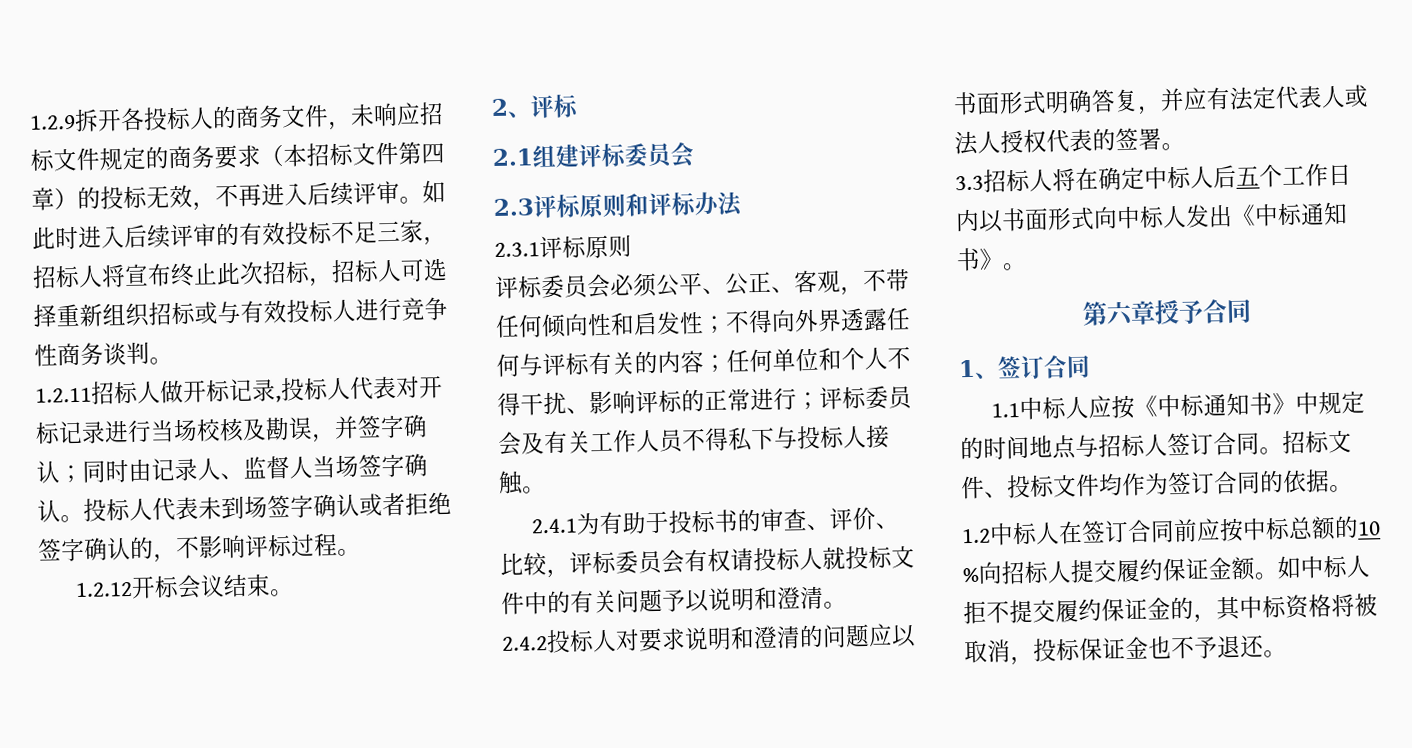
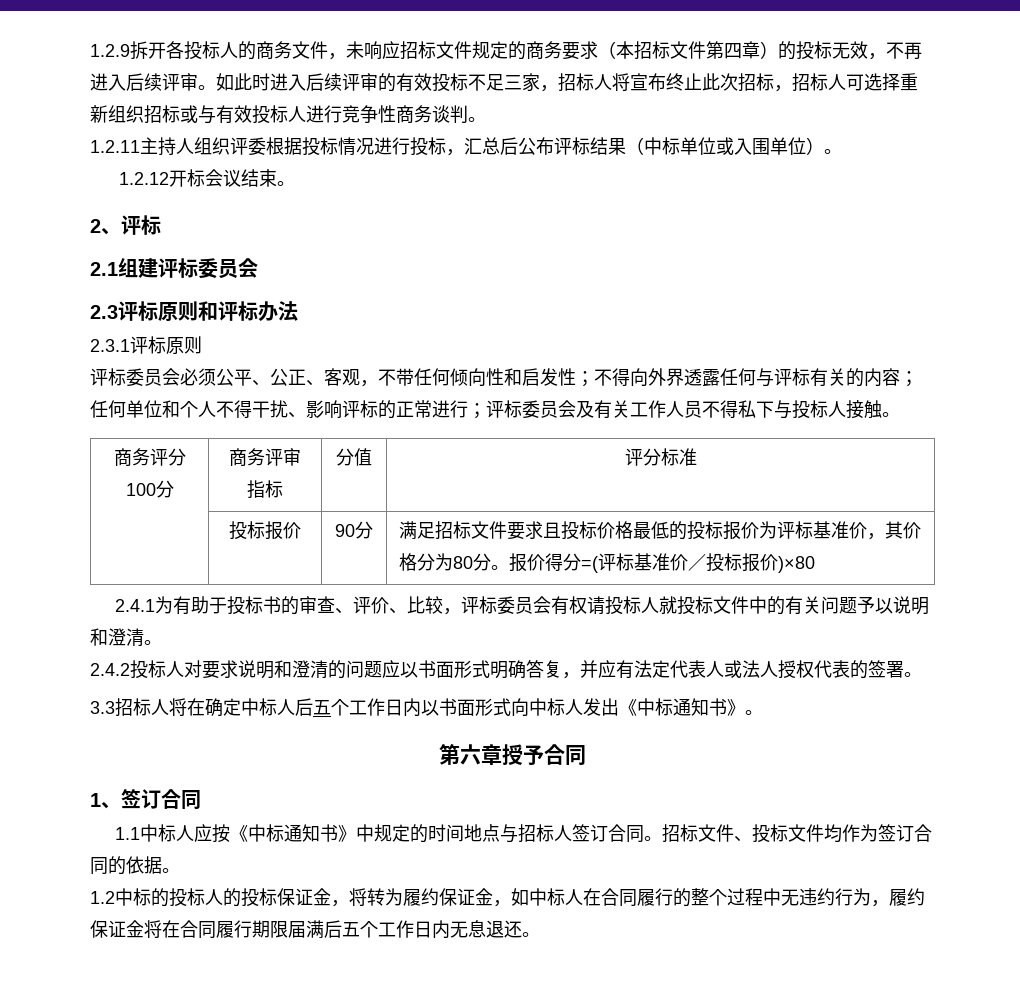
[91,375,443,405] [35,414,428,445] [36,453,428,484] [37,491,452,523] [38,533,338,563] 招标人做开标记录,投标人代表对开标记录进行当场校核及勘误，并签字确认；同时由记录人、监督人当场签字确认。投标人代表未到场签字确认或者拒绝签字确认的，不影响评标过程 -> [140,137,824,156] 主持人组织评委根据投标情况进行投标，汇总后公布评标结果（中标单位或入围单位）
(546, 490) none -> [113,448,186,466] [125,480,174,498] [229,448,301,466] [247,480,283,499] [336,448,372,466] [624,448,697,466] [229,521,301,540] [335,521,373,539] [398,521,921,540] [398,553,815,573] // 商务评分100分 | 商务评审指标 | 分值 | 评分标准 // | 投标报价 | 90分 | 满足招标文件要求且投标价格最低的投标报价为评标基准价，其价格分为80分。报价得分=(评标基准价／投标报价)×80
[1035,515,1381,545] [962,556,1279,585] 人在签订合同前应按中标总额的10 %向招标人提交履约保证金额。 -> [151,888,511,907] 的投标人的投标保证金，将转为履约保证金，
[963,593,1378,625] [964,635,1218,666] 拒不提交履约保证金的，其中标资格将被取消，投标保证金也不予 -> [583,888,925,907] [90,920,486,939] 在合同履行的整个过程中无违约行为，履约保证金将在合同履行期限届满后五个工作日内无息

